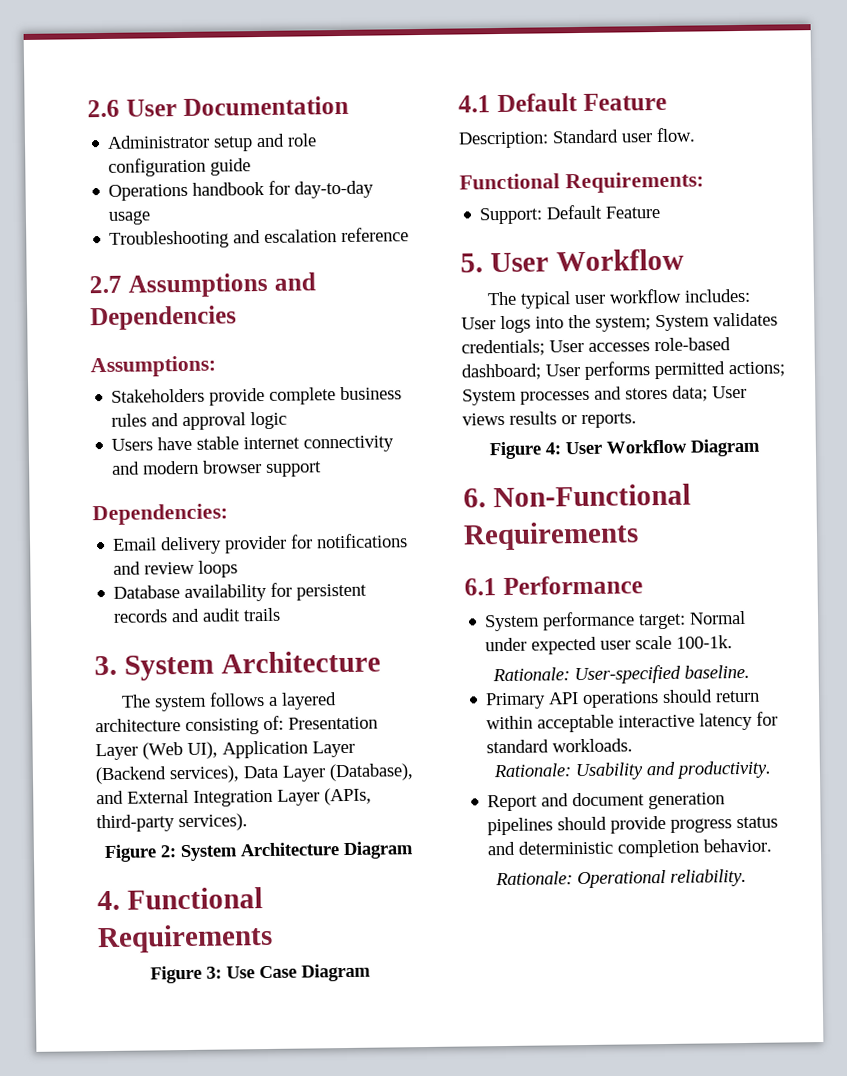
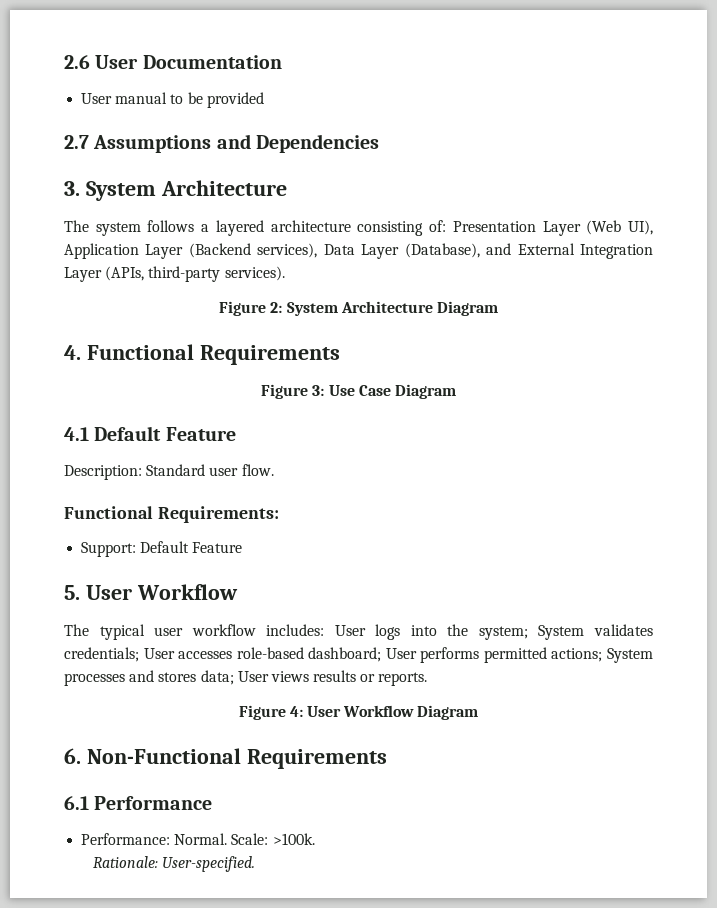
[107,133,318,152] [108,157,252,177] [108,180,375,201] [108,210,152,225] [109,227,410,249] [89,272,316,298] [90,305,237,331] [90,355,216,378] [111,386,403,406] [111,411,288,431] [111,435,395,453] [112,460,323,477] [92,503,228,526] [112,533,409,555] [113,560,239,578] [113,582,368,603] [113,607,282,623] Administrator setup and role configuration guide // Operations handbook for day-to-day usage // Troubleshooting and escalation reference // 2.7 Assumptions and Dependencies // Assumptions: // Stakeholders provide complete business rules and approval logic // Users have stable internet connectivity and modern browser support // Dependencies: // Email delivery provider for notifications and review loops // Database availability for persistent records and audit trails -> [81,92,264,108] [64,134,379,153] User manual to be provided // 2.7 Assumptions and Dependencies
[484,610,747,632] [485,635,734,655] [491,664,750,685] [485,689,761,710] [486,711,779,733] [486,738,634,754] [492,760,772,781] [487,792,726,812] [487,815,779,836] [487,838,773,858] [494,868,747,889] System performance target: Normal under expected user scale 100-1k. // Rationale: User-specified baseline. // Primary API operations should return within acceptable interactive latency for standard workloads. // Rationale: Usability and productivity. // Report and document generation pipelines should provide progress status and deterministic completion behavior. // Rationale: Operational reliability. -> [81,833,315,845] [92,856,256,872] Performance: Normal. Scale: >100k. // Rationale: User-specified.

